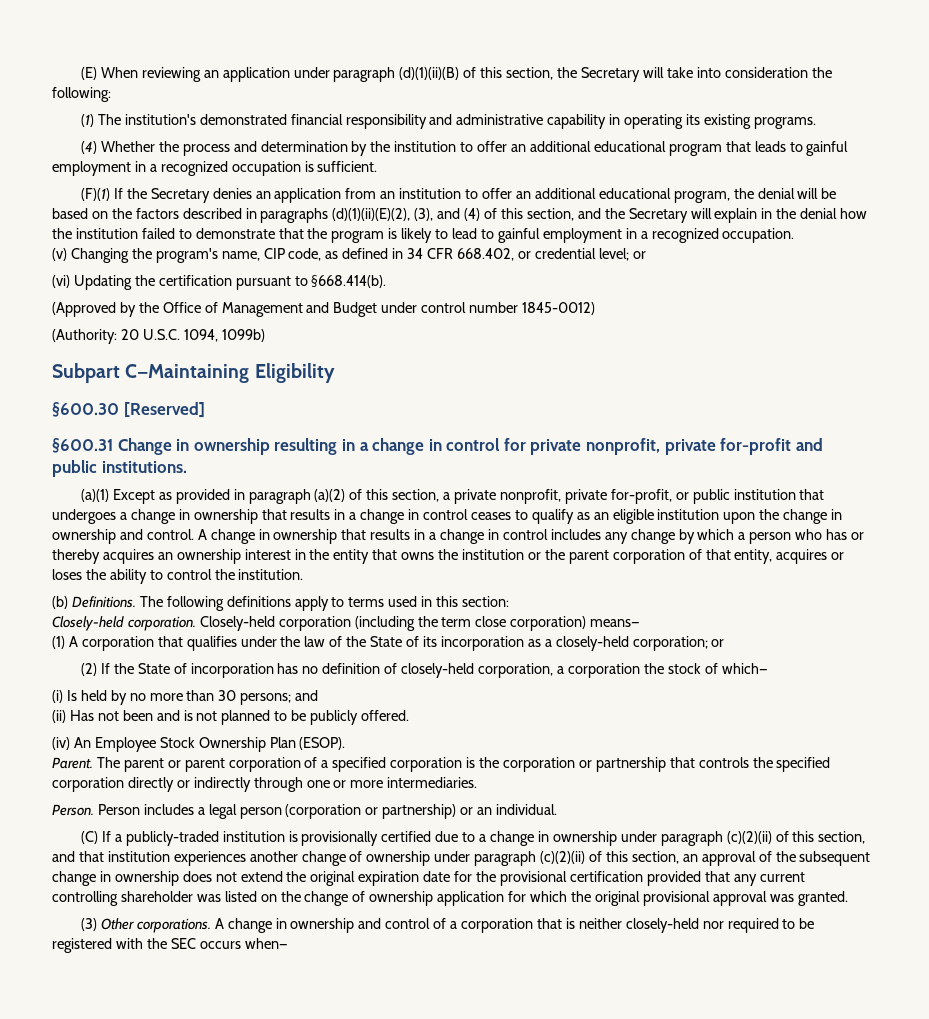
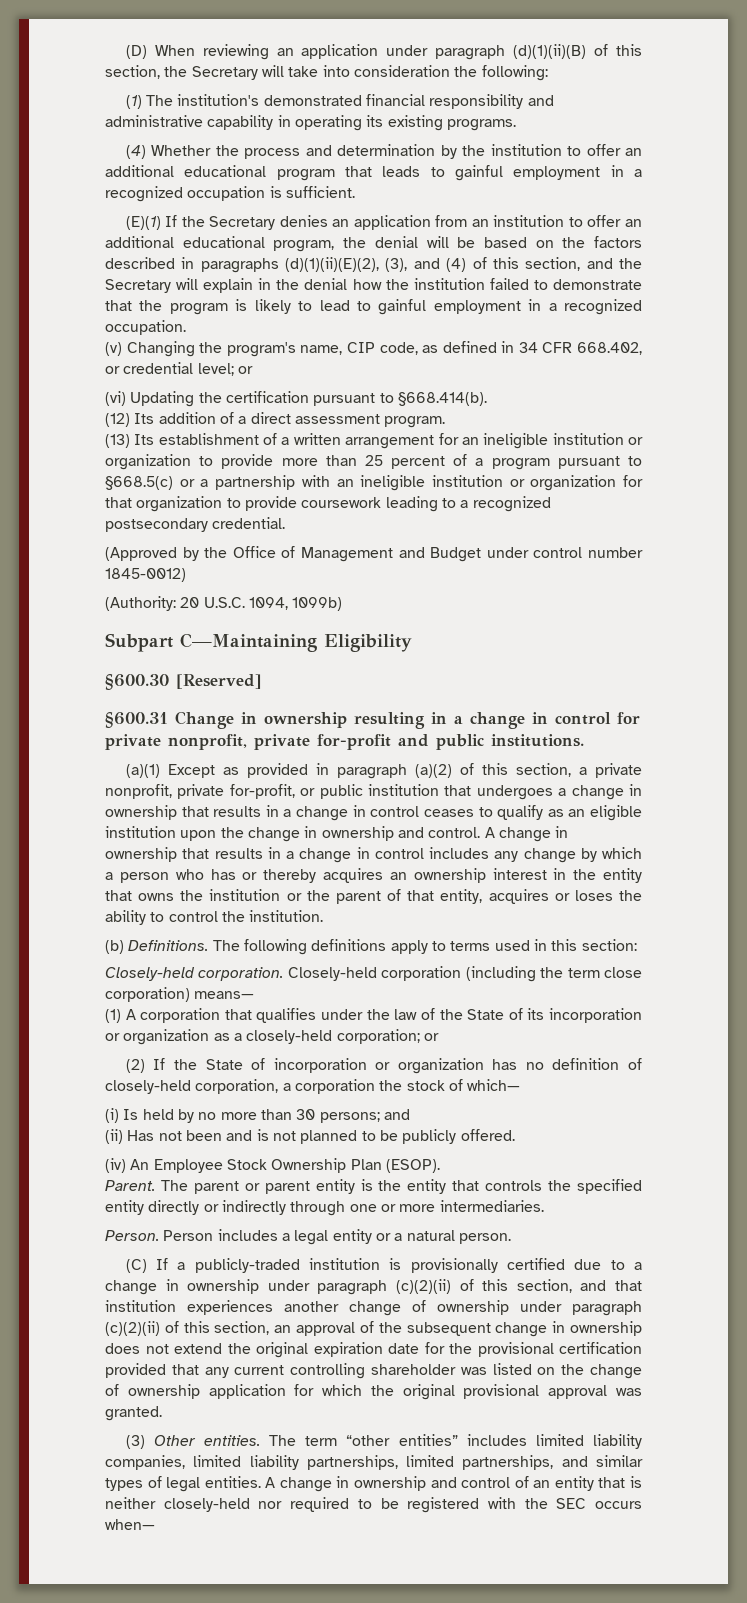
[80,67,97,80] (E) -> [125,45,147,59] (D)
[80,188,110,201] (F)(1) -> [125,216,161,230] (E)(1)
(387, 281) none -> [105,412,446,428] [105,433,644,449] [105,454,642,470] [105,475,643,491] [105,496,551,512] [105,517,286,532] // (12) Its addition of a direct assessment program. // (13) Its establishment of a written arrangement for an ineligible institution or organization to provide more than 25 percent of a program pursuant to §668.5(c) or a partnership with an ineligible institution or organization for that organization to provide coursework leading to a recognized postsecondary credential.
[612,549,685,564] corporation -> (381, 897) none
(524, 643) none -> [105,1029,210,1045] or organization
(274, 670) none -> [375,1058,484,1074] or organization
[228,757,666,772] corporation of a specified corporation is the corporation or partnership -> [315,1179,447,1194] entity is the entity
[52,777,124,792] corporation -> [105,1200,144,1215] entity
[239,804,558,819] person (corporation or partnership) or an individual. -> [332,1229,511,1244] entity or a natural person.
[136,918,211,933] corporations. -> [204,1434,642,1449] [105,1455,643,1470] [105,1476,261,1492] entities. The term “other entities” includes limited liability companies, limited liability partnerships, limited partnerships, and similar types of legal entities.
[450,918,534,933] a corporation -> [533,1476,594,1491] an entity

